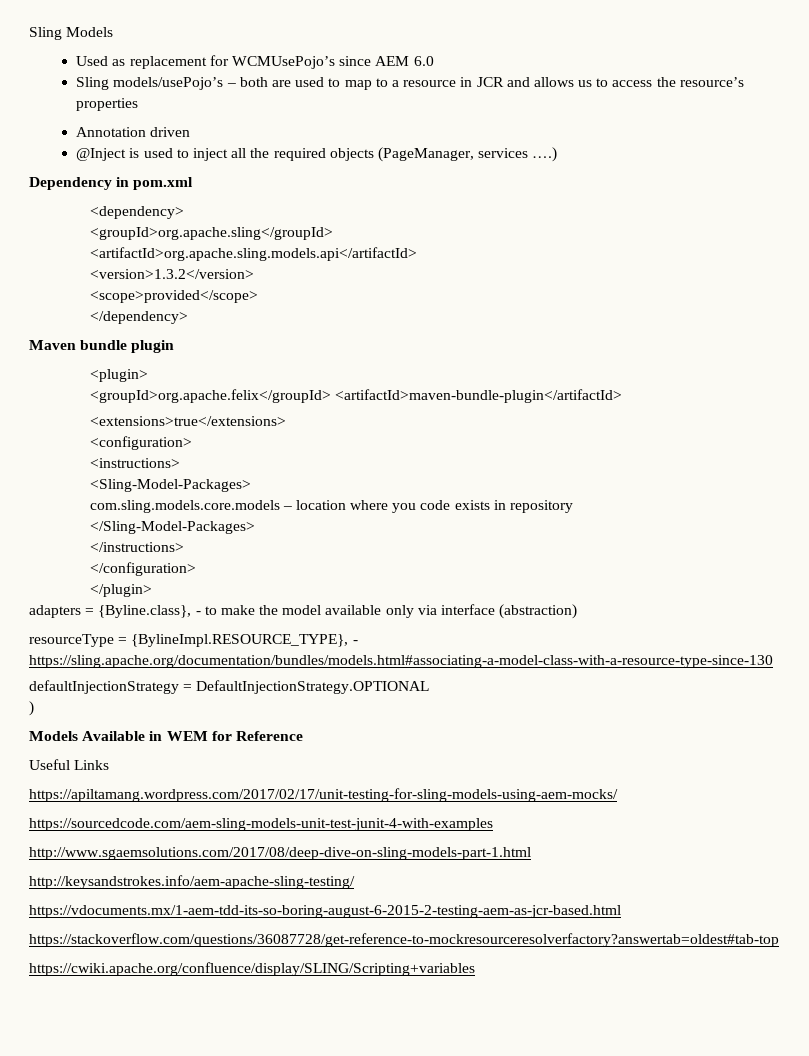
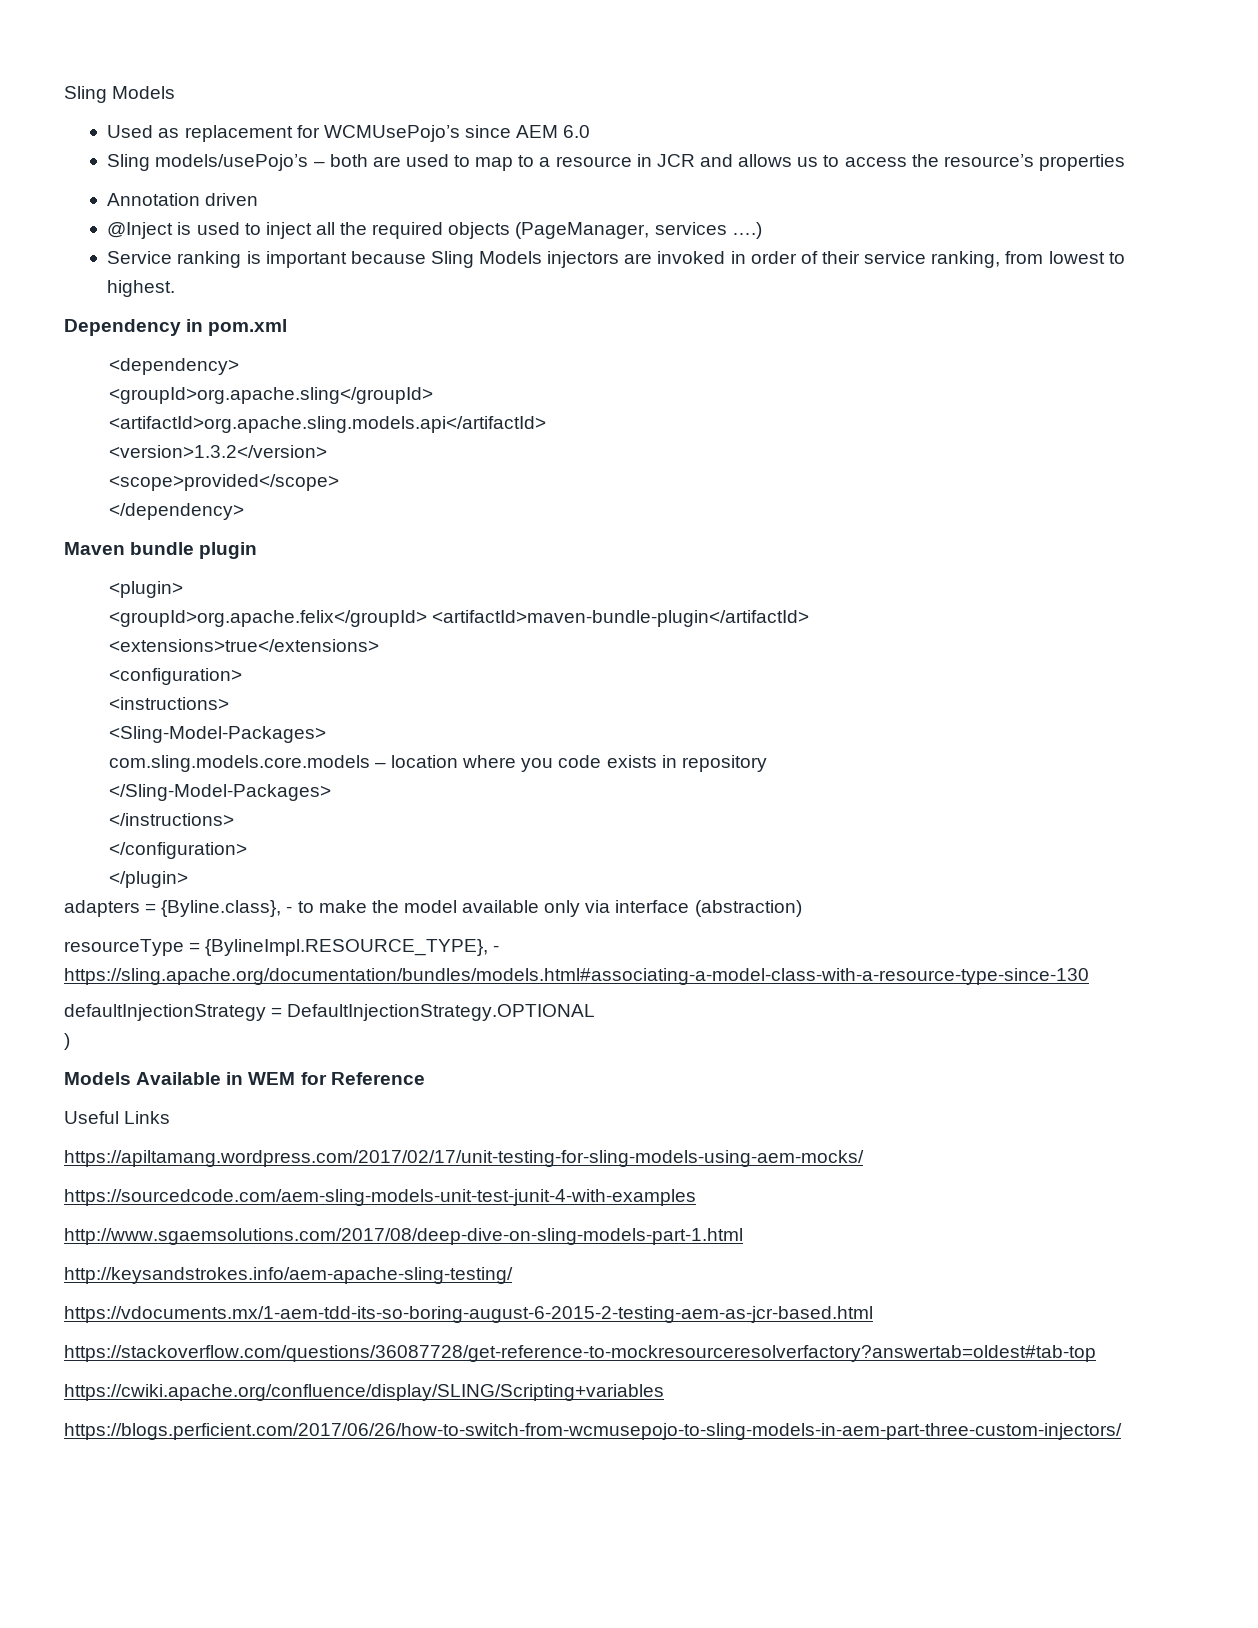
(558, 154) none -> [107,251,1125,268] [107,280,176,297] // Service ranking is important because Sling Models injectors are invoked in order of their service ranking, from lowest to highest.
(475, 969) none -> [64,1423,1122,1440] // https://blogs.perficient.com/2017/06/26/how-to-switch-from-wcmusepojo-to-sling-models-in-aem-part-three-custom-injectors/

